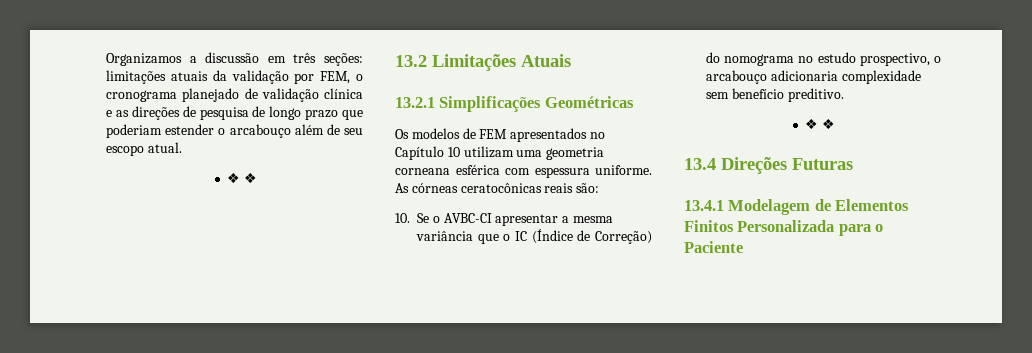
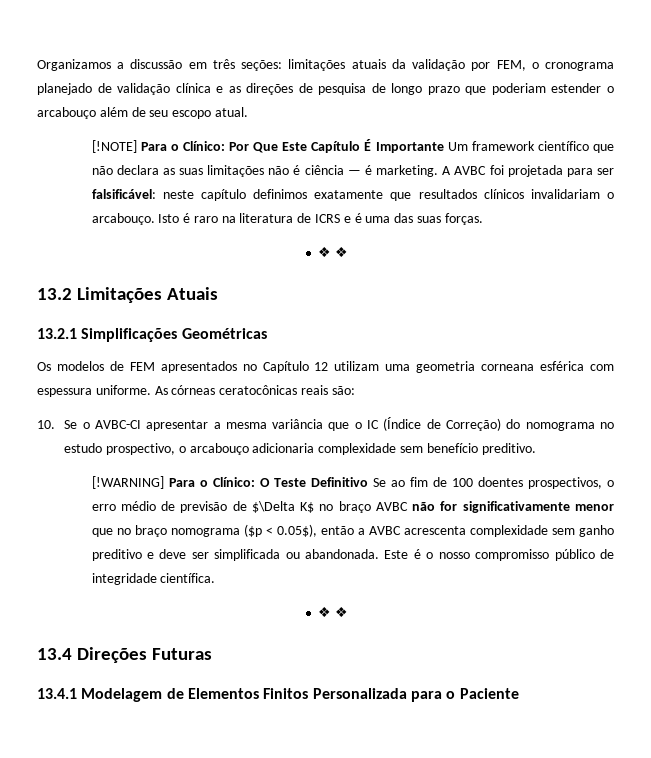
(182, 147) none -> [91,139,614,153] [91,165,614,177] [91,189,615,201] [91,213,483,225] // [!NOTE] Para o Clínico: Por Que Este Capítulo É Importante Um framework científico que não declara as suas limitações não é ciência — é marketing. A AVBC foi projetada para ser falsificável: neste capítulo definimos exatamente que resultados clínicos invalidariam o arcabouço. Isto é raro na literatura de ICRS e é uma das suas forças.
[447,147,460,157] 10 -> [314,362,329,371] 12
(844, 95) none -> [91,476,614,489] [91,501,615,513] [91,524,615,537] [91,549,614,561] [91,573,216,585] // [!WARNING] Para o Clínico: O Teste Definitivo Se ao fim de 100 doentes prospectivos, o erro médio de previsão de $\Delta K$ no braço AVBC não for significativamente menor que no braço nomograma ($p < 0.05$), então a AVBC acrescenta complexidade sem ganho preditivo e deve ser simplificada ou abandonada. Este é o nosso compromisso público de integridade científica.

